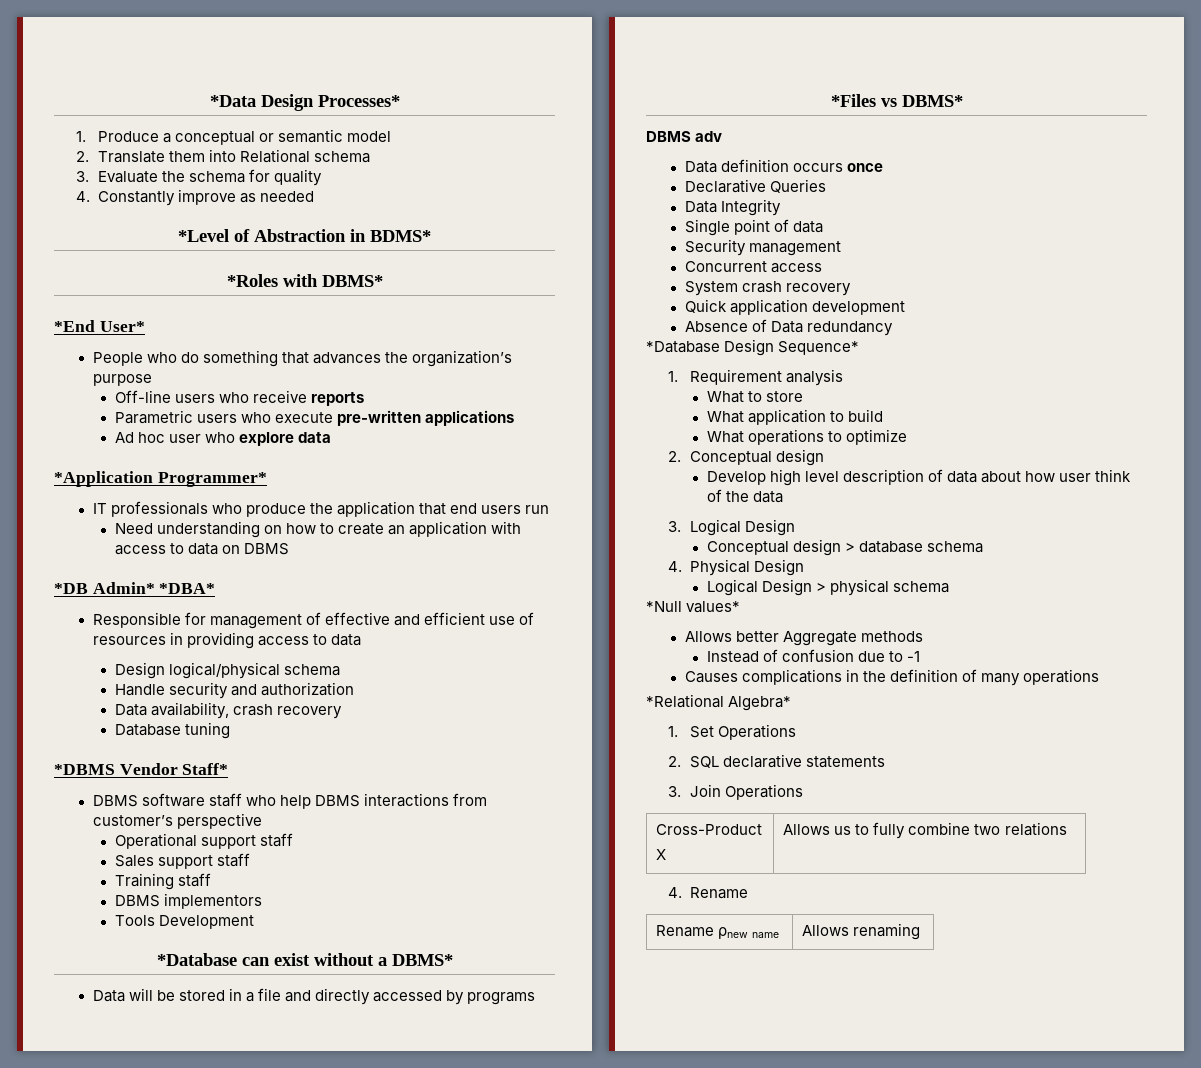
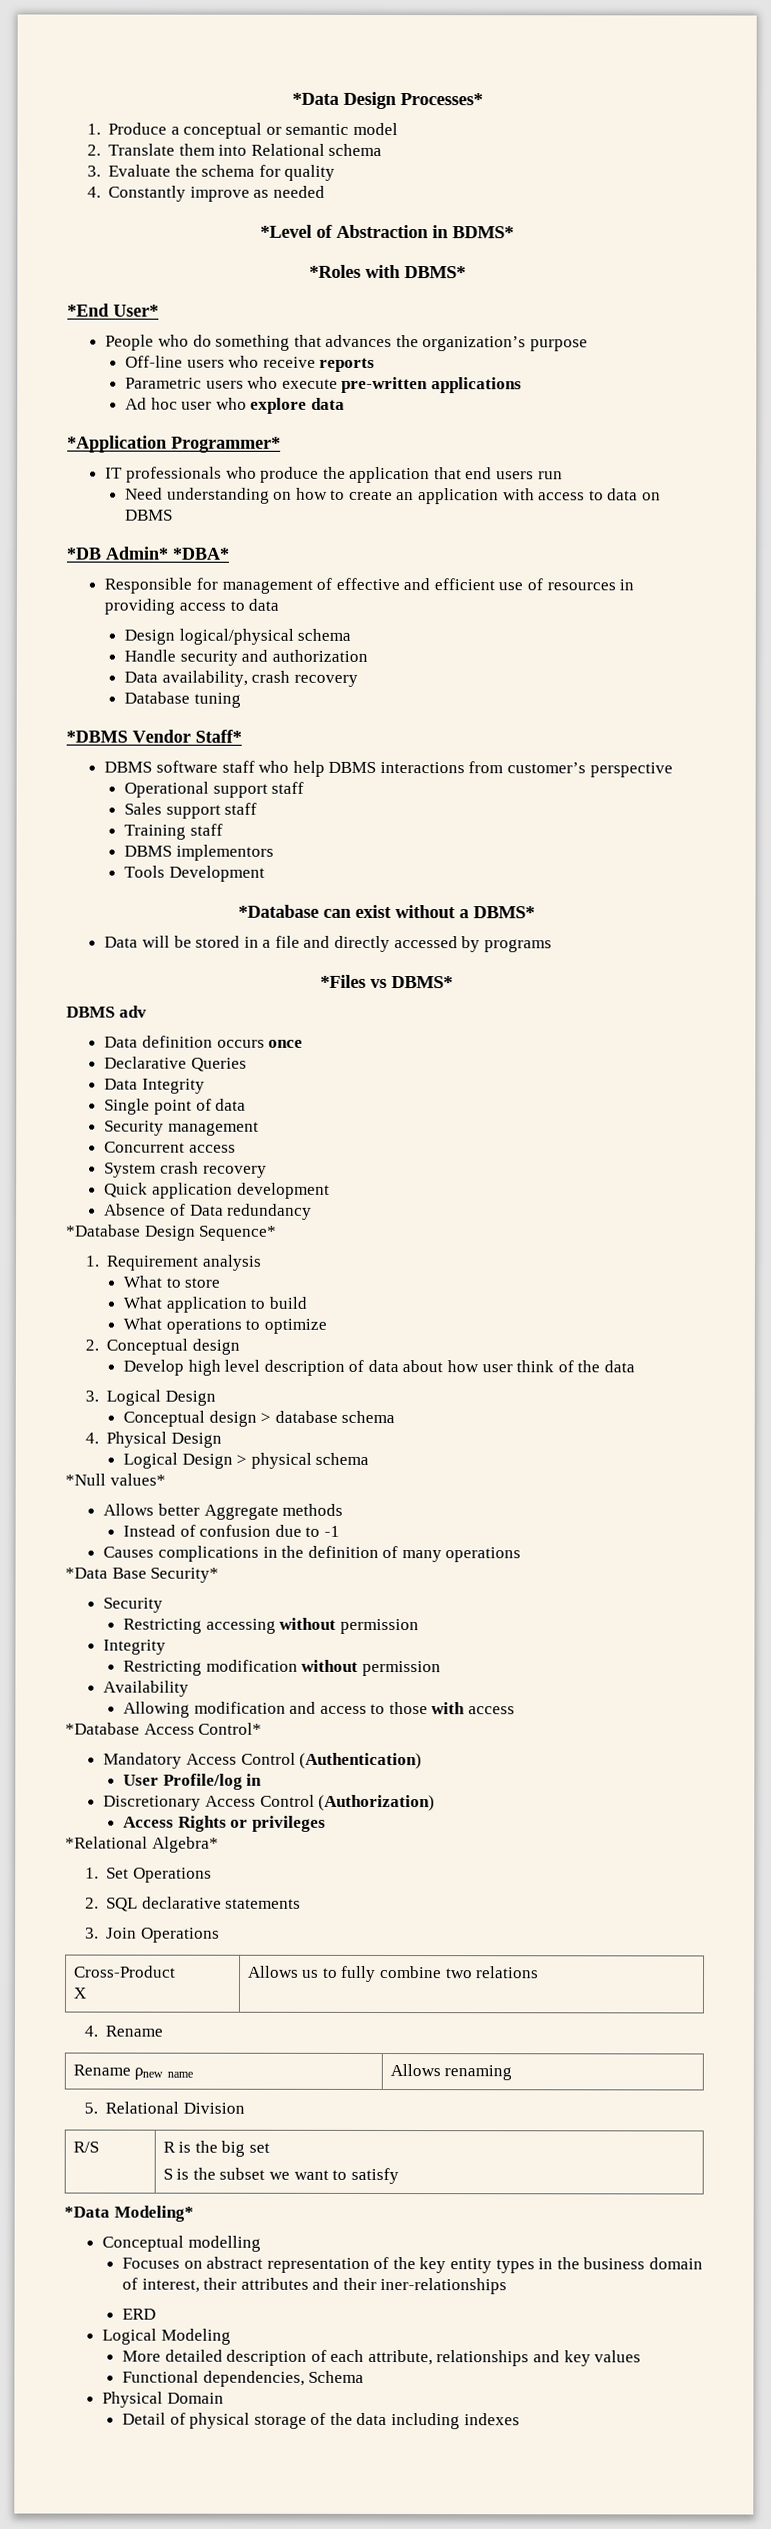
(1099, 677) none -> [65,1567,220,1583] [103,1597,164,1613] [122,1617,419,1635] [103,1639,167,1655] [122,1659,441,1677] [103,1680,190,1697] [122,1701,516,1718] [65,1722,263,1735] [103,1752,423,1770] [122,1773,263,1790] [103,1794,436,1812] [122,1815,326,1832] // *Data Base Security* // Security // Restricting accessing without permission // Integrity // Restricting modification without permission // Availability // Allowing modification and access to those with access // *Database Access Control* // Mandatory Access Control (Authentication) // User Profile/log in // Discretionary Access Control (Authorization) // Access Rights or privileges
(921, 931) none -> [83,2101,245,2114] [72,2141,99,2153] [162,2140,270,2157] [162,2167,399,2185] [64,2205,194,2222] [102,2235,261,2252] [121,2256,704,2274] [121,2277,508,2295] [121,2308,156,2320] [102,2328,231,2345] [121,2349,642,2367] [121,2370,365,2387] [102,2391,224,2408] [121,2412,520,2430] // 5. Relational Division // R/S | R is the big set // S is the subset we want to satisfy // *Data Modeling* // Conceptual modelling // Focuses on abstract representation of the key entity types in the business domain of interest, their attributes and their iner-relationships // ERD // Logical Modeling // More detailed description of each attribute, relationships and key values // Functional dependencies, Schema // Physical Domain // Detail of physical storage of the data including indexes

